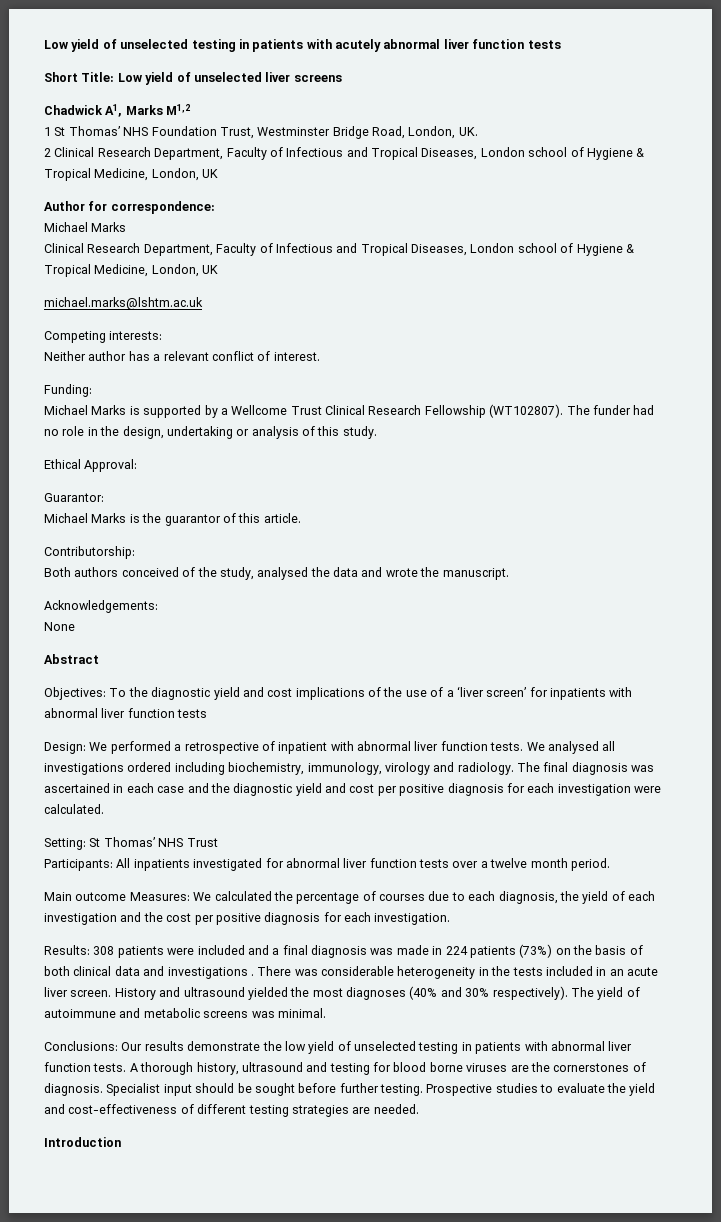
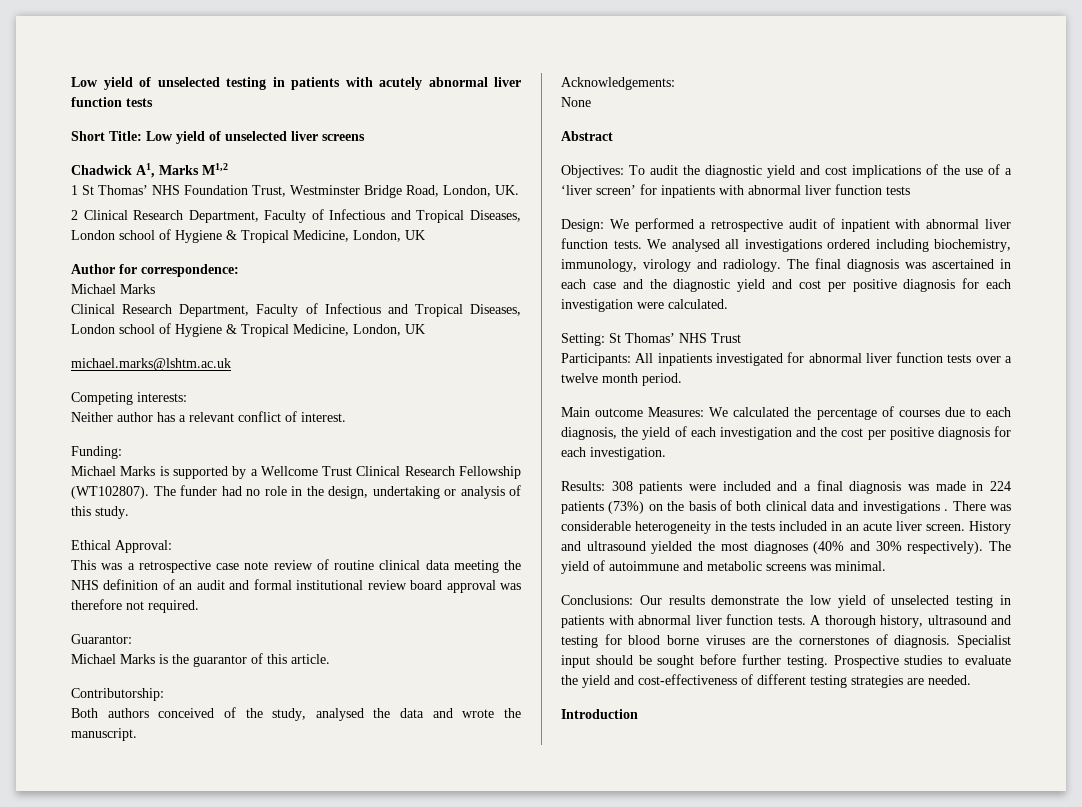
(138, 465) none -> [71,559,521,573] [71,579,521,593] [71,599,199,613] // This was a retrospective case note review of routine clinical data meeting the NHS definition of an audit and formal institutional review board approval was therefore not required.
(127, 692) none -> [650,165,678,175] audit
(259, 748) none -> [789,219,817,229] audit

